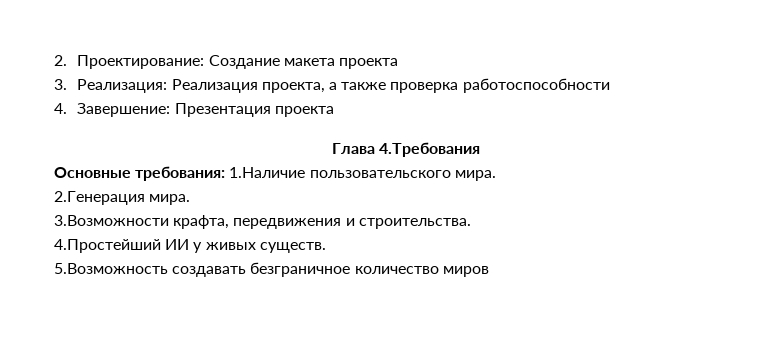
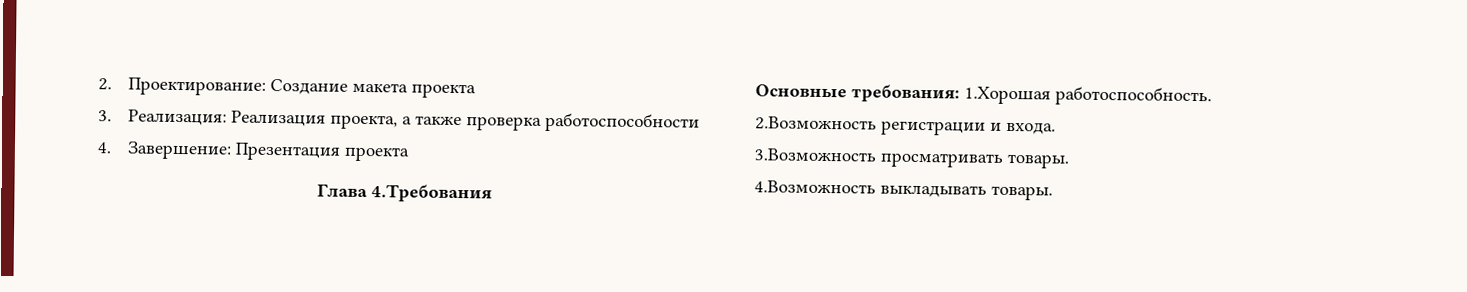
[229,167,496,181] [54,191,191,205] [54,215,471,229] [54,239,326,253] [54,262,489,277] 1.Наличие пользовательского мира. // 2.Генерация мира. // 3.Возможности крафта, передвижения и строительства. // 4.Простейший ИИ у живых существ. // 5.Возможность создавать безграничное количество миров -> [964,86,1212,107] [755,116,1056,136] [754,148,1069,169] [754,180,1053,201] 1.Хорошая работоспособность. // 2.Возможность регистрации и входа. // 3.Возможность просматривать товары. // 4.Возможность выкладывать товары.

